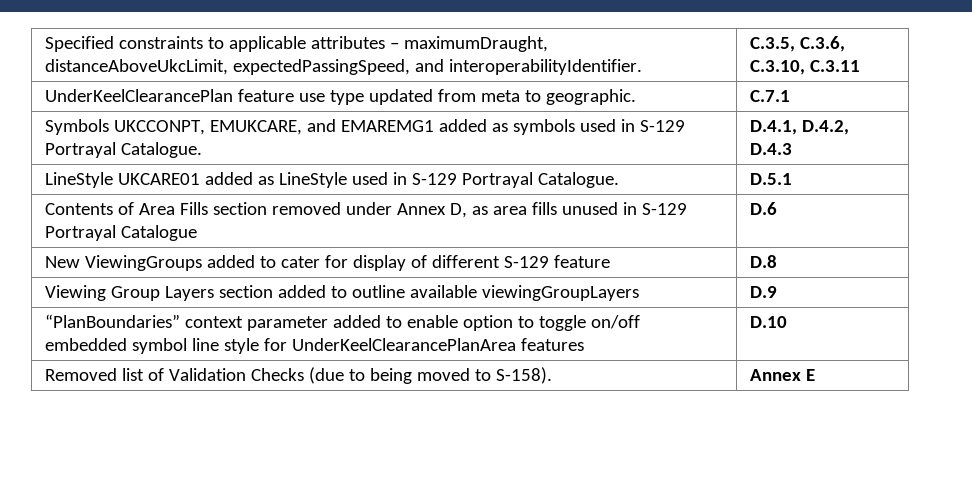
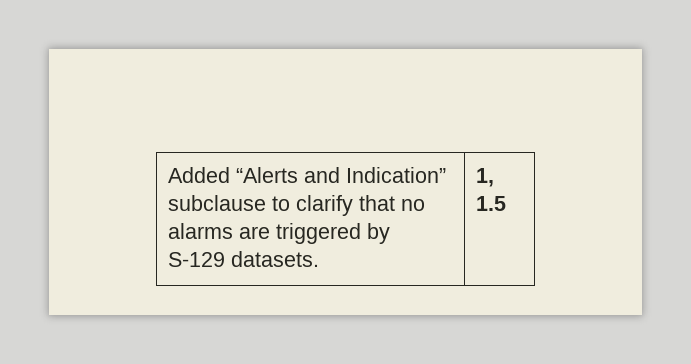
[44,36,548,52] [44,59,642,75] [749,36,845,52] [749,60,860,75] [44,89,636,105] [749,90,790,102] [44,119,685,135] [44,142,202,158] [749,120,849,135] [749,143,792,155] [44,172,619,188] [749,173,792,185] [44,202,687,218] [44,225,197,241] [749,202,777,215] [44,255,610,271] [749,255,777,268] [44,285,639,301] [749,286,777,298] [44,314,640,331] [44,338,584,354] [749,316,787,328] [44,367,552,384] [749,369,815,381] Specified constraints to applicable attributes – maximumDraught, distanceAboveUkcLimit, expectedPassingSpeed, and interoperabilityIdentifier. | C.3.5, C.3.6, C.3.10, C.3.11 // UnderKeelClearancePlan feature use type updated from meta to geographic. | C.7.1 // Symbols UKCCONPT, EMUKCARE, and EMAREMG1 added as symbols used in S-129 Portrayal Catalogue. | D.4.1, D.4.2, D.4.3 // LineStyle UKCARE01 added as LineStyle used in S-129 Portrayal Catalogue. | D.5.1 // Contents of Area Fills section removed under Annex D, as area fills unused in S-129 Portrayal Catalogue | D.6 // New ViewingGroups added to cater for display of different S-129 feature | D.8 // Viewing Group Layers section added to outline available viewingGroupLayers | D.9 // “PlanBoundaries” context parameter added to enable option to toggle on/off embedded symbol line style for UnderKeelClearancePlanArea features | D.10 // Removed list of Validation Checks (due to being moved to S-158). | Annex E -> [168,167,447,183] [168,195,426,216] [168,223,391,244] [168,251,320,267] [476,168,495,187] [476,196,507,211] Added “Alerts and Indication” subclause to clarify that no alarms are triggered by S-129 datasets. | 1, 1.5

